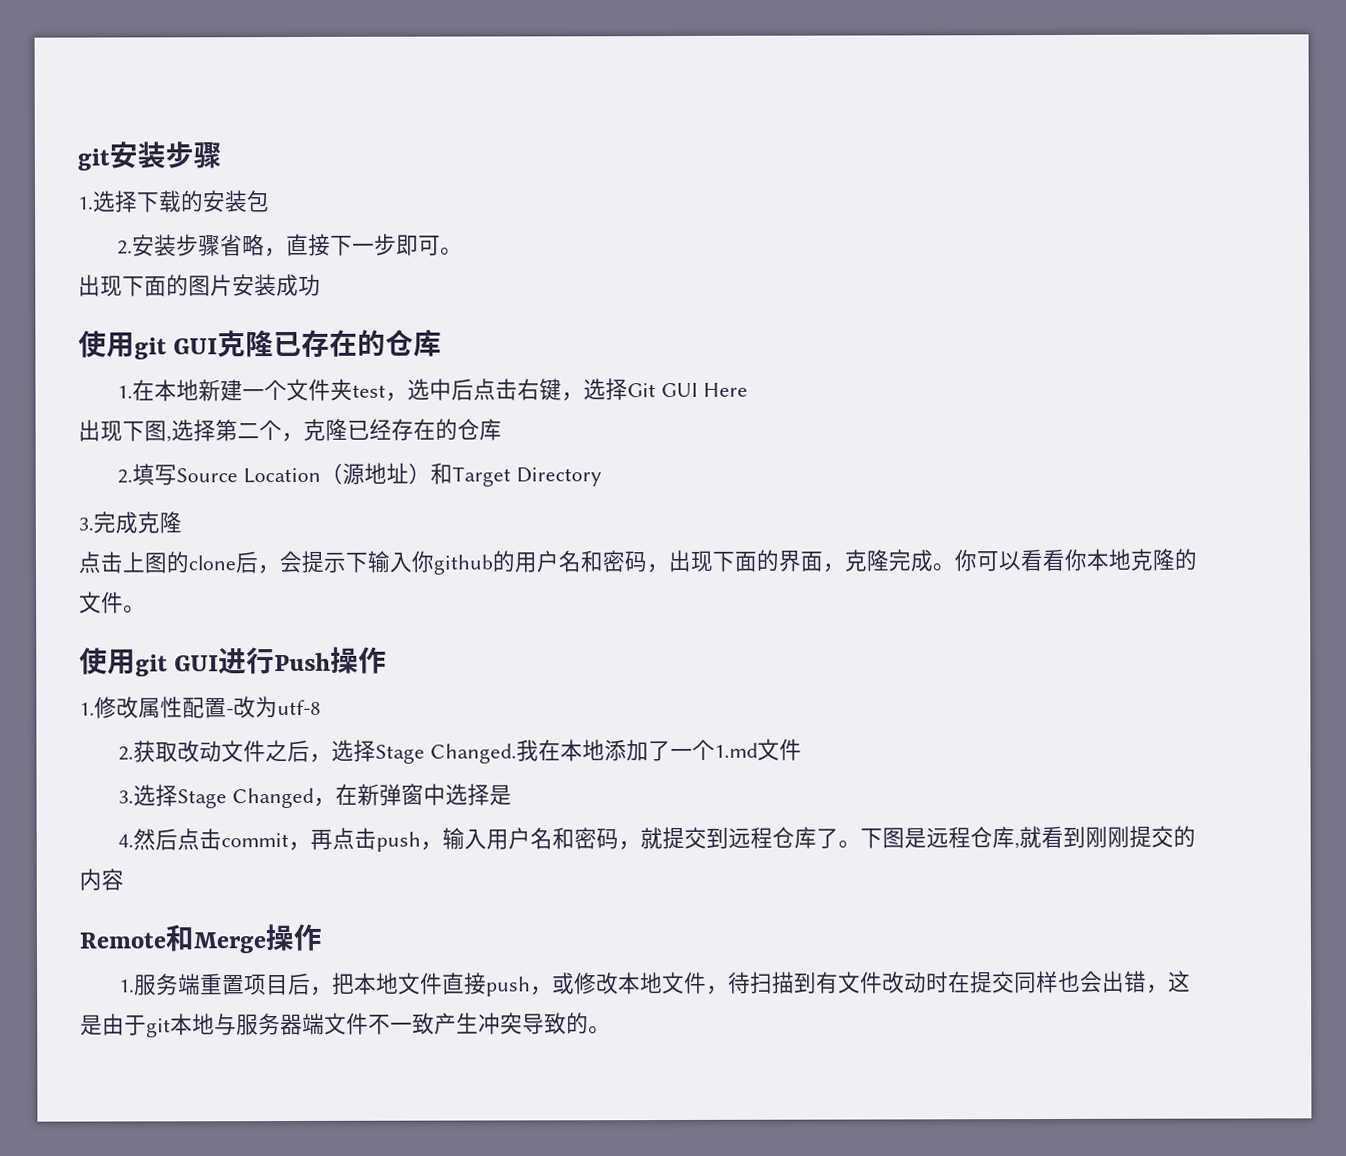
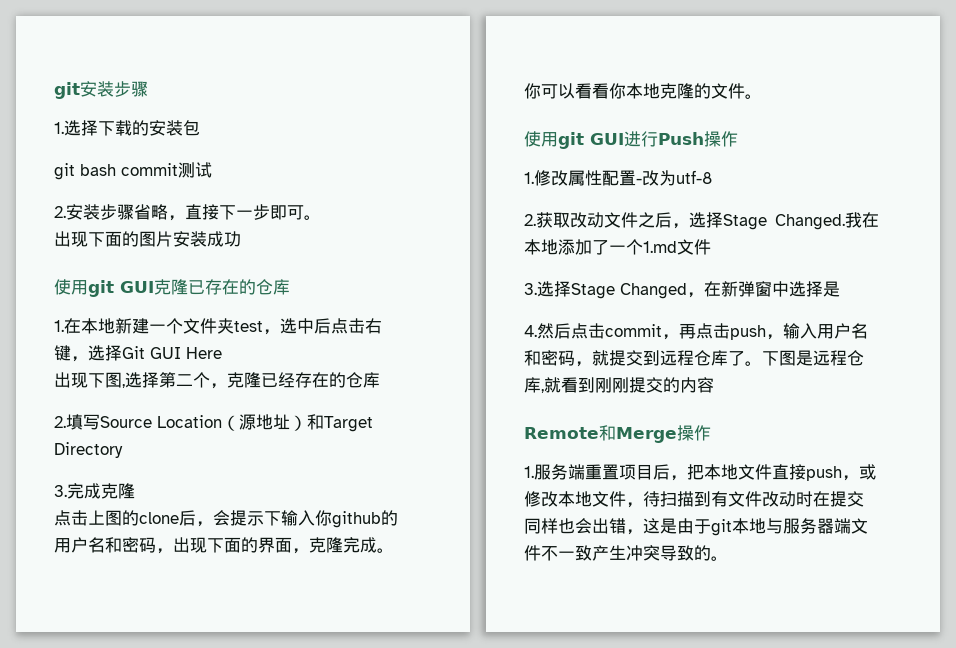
(270, 201) none -> [54,162,212,180] // git bash commit测试

